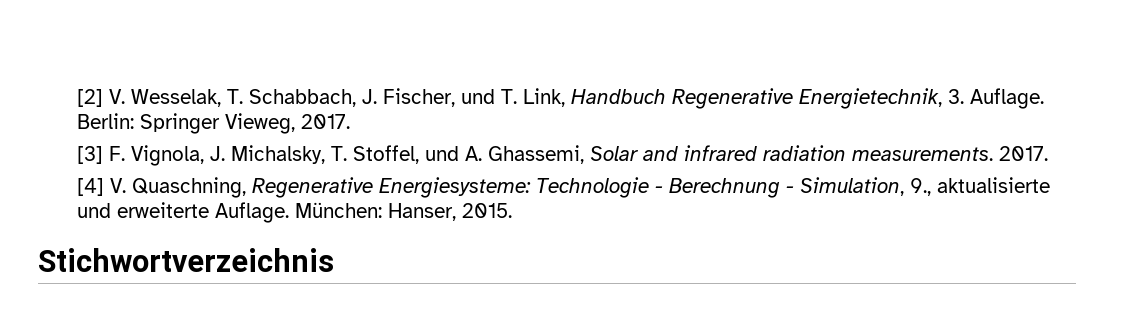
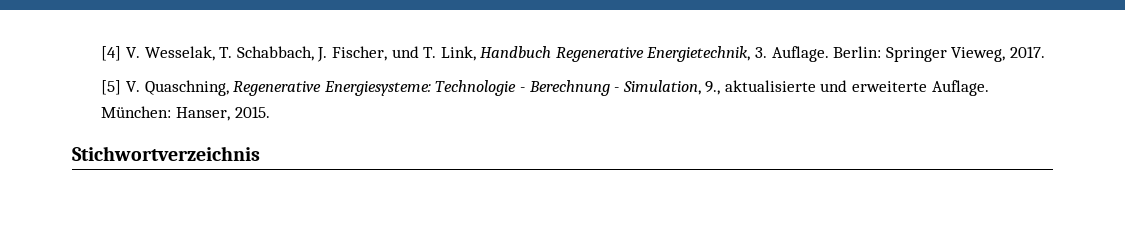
[76,89,103,107] [2] -> [101,46,122,61] [4]
[76,145,1048,166] [76,178,104,196] [3] F. Vignola, J. Michalsky, T. Stoffel, und A. Ghassemi, Solar and infrared radiation measurements. 2017. // [4] -> [101,80,122,95] [5]

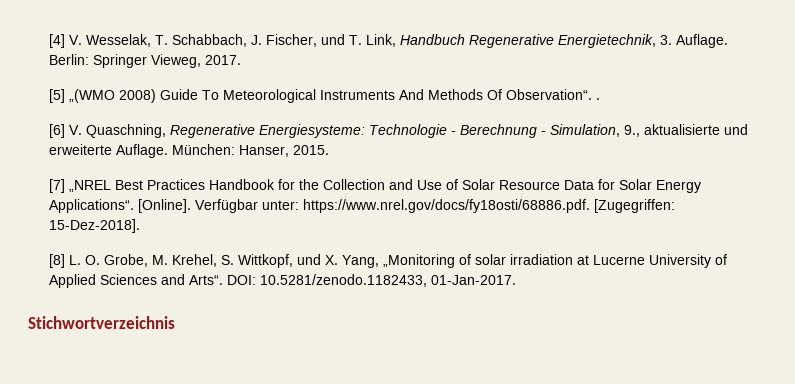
(122, 87) none -> [69,89,601,103] [49,124,66,138] „(WMO 2008) Guide To Meteorological Instruments And Methods Of Observation“. . // [6]
(270, 112) none -> [49,179,702,193] [49,199,676,213] [49,219,141,233] [49,254,728,268] [49,274,517,288] // [7] „NREL Best Practices Handbook for the Collection and Use of Solar Resource Data for Solar Energy Applications“. [Online]. Verfügbar unter: https://www.nrel.gov/docs/fy18osti/68886.pdf. [Zugegriffen: 15-Dez-2018]. // [8] L. O. Grobe, M. Krehel, S. Wittkopf, und X. Yang, „Monitoring of solar irradiation at Lucerne University of Applied Sciences and Arts“. DOI: 10.5281/zenodo.1182433, 01-Jan-2017.

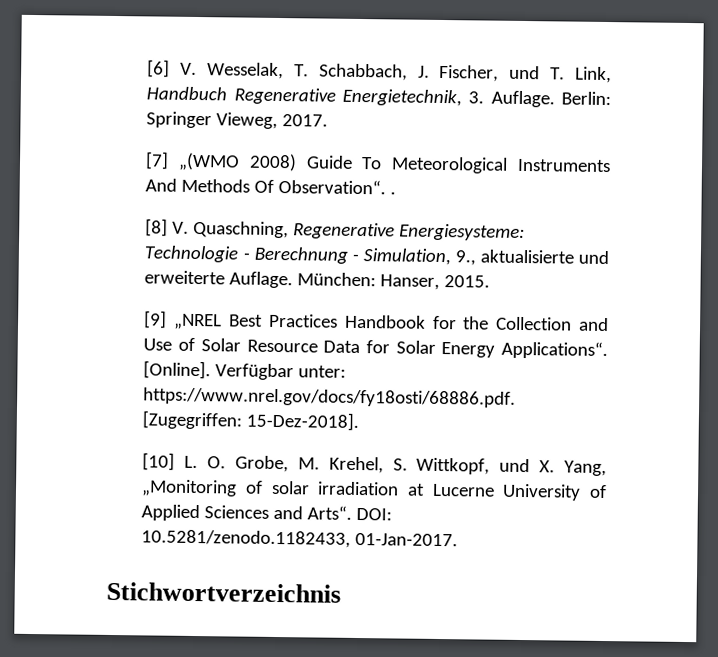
[49,34,66,48] [4] -> [147,59,171,78] [6]
[49,89,66,103] [5] -> [145,151,170,170] [7]
[49,124,66,138] [6] -> [145,218,169,237] [8]
[49,179,66,193] [7] -> [143,310,168,329] [9]
[49,254,66,268] [8] -> [142,452,176,471] [10]

